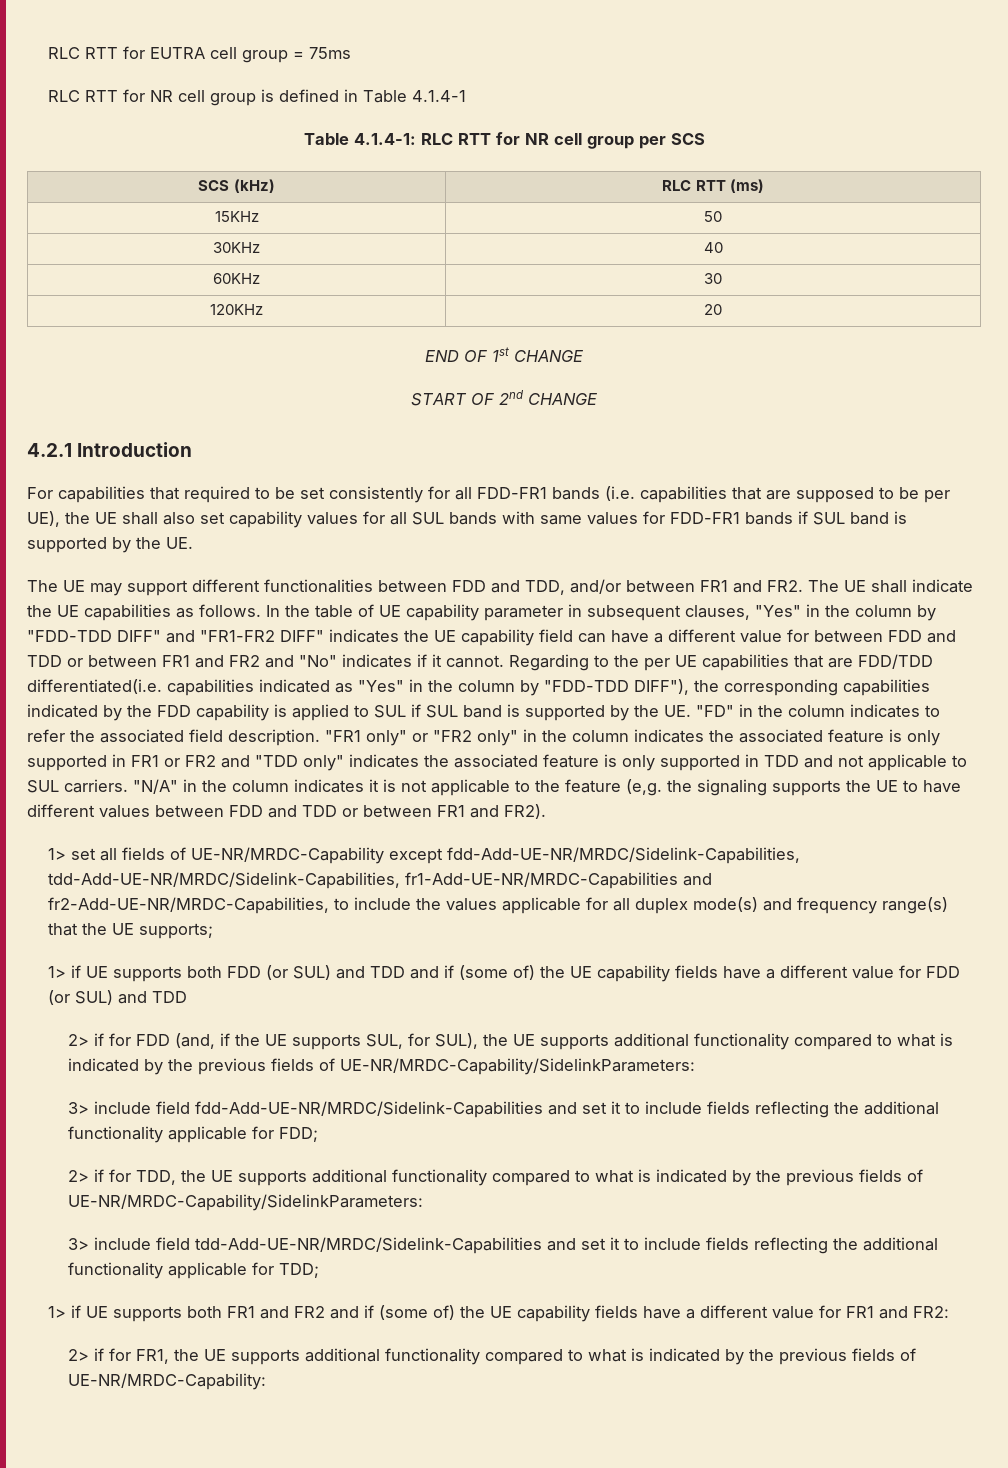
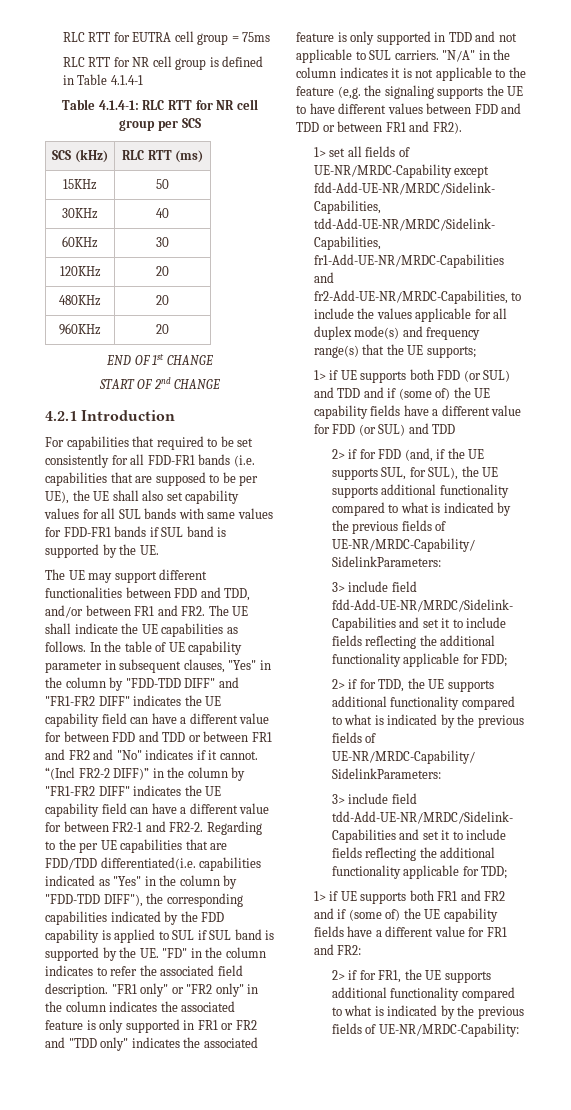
(722, 309) none -> [59,295,101,306] [156,295,169,305] [59,323,101,335] [156,324,169,334] // 480KHz | 20 // 960KHz | 20
(504, 661) none -> [45,767,246,781] [45,785,222,796] [45,803,270,817] [45,821,204,832] “(Incl FR2-2 DIFF)” in the column by "FR1-FR2 DIFF" indicates the UE capability field can have a different value for between FR2-1 and FR2-2.

